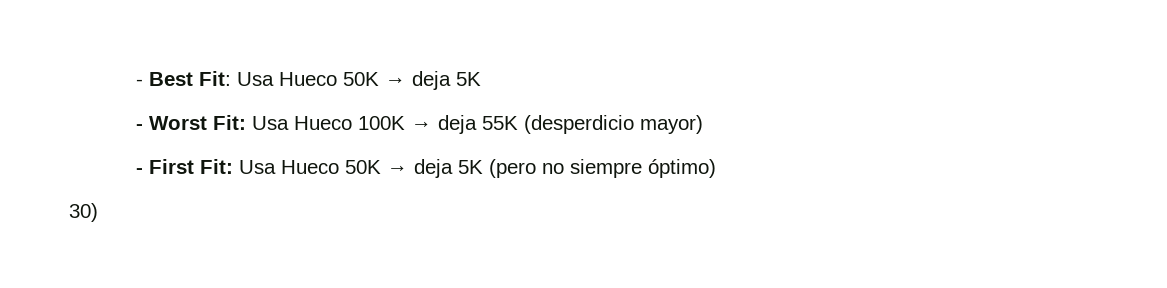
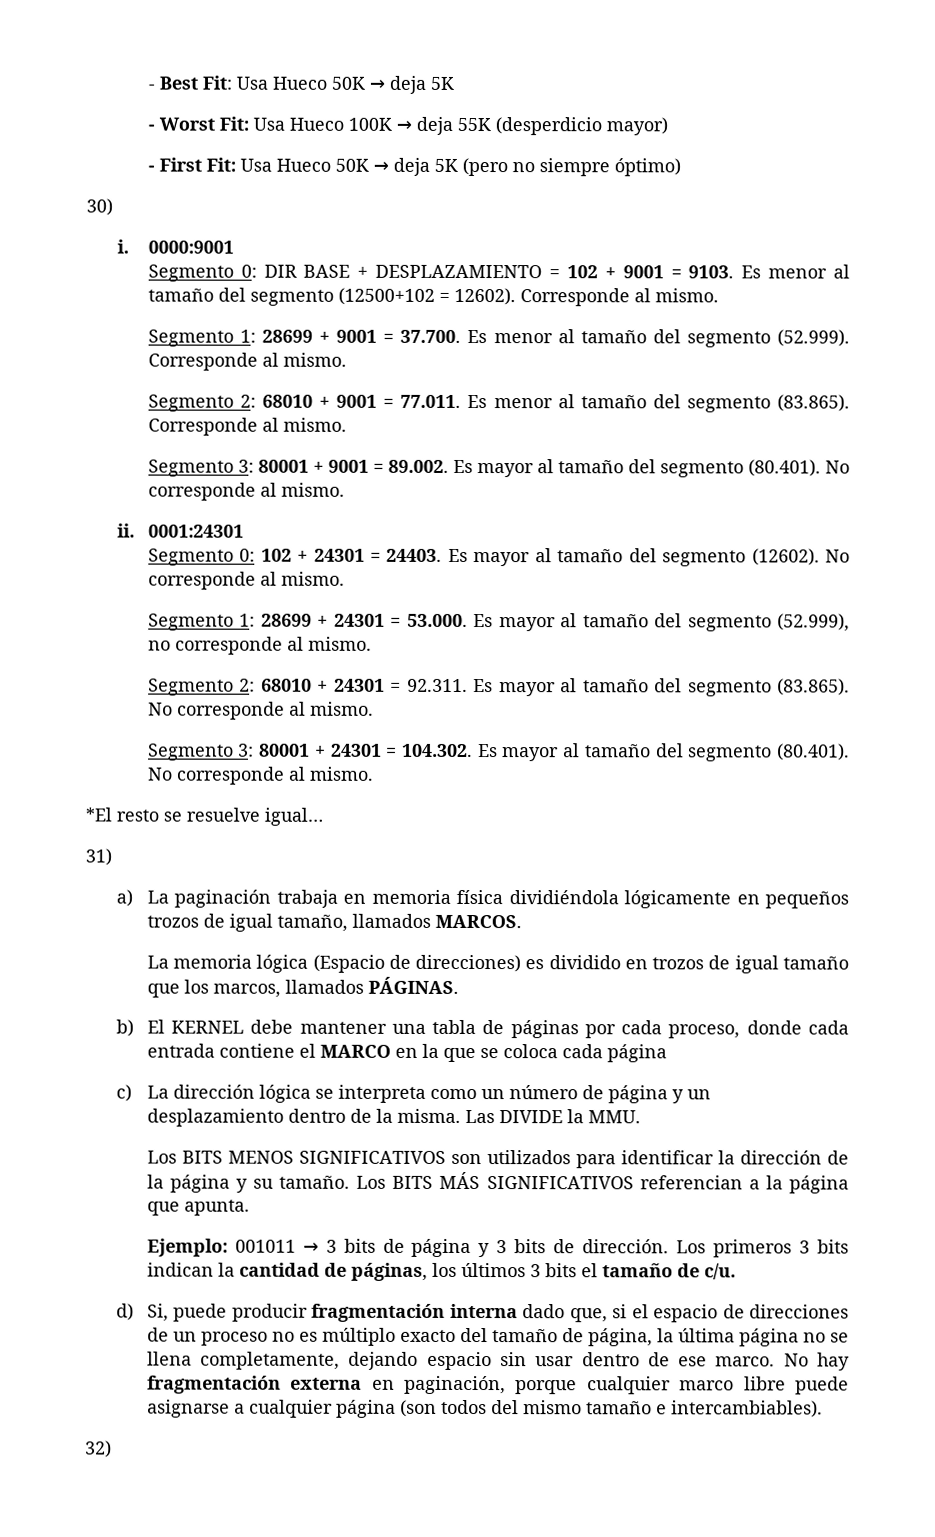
(98, 212) none -> [116,239,234,254] [147,264,850,282] [147,287,719,307] [147,329,850,348] [147,352,347,371] [147,394,850,413] [147,417,347,436] [147,459,851,478] [147,482,345,501] [116,523,244,538] [147,548,851,567] [147,571,345,590] [147,613,851,632] [147,636,372,655] [147,678,851,697] [147,701,374,720] [147,743,850,762] [146,766,374,785] [85,807,323,826] [85,848,112,866] [115,889,850,909] [146,913,522,932] [146,954,850,974] [146,976,459,998] [115,1019,850,1039] [146,1043,667,1063] [115,1084,711,1104] [146,1108,641,1127] [146,1150,850,1169] [146,1171,849,1194] [146,1199,250,1216] [146,1238,850,1258] [146,1262,736,1281] [115,1303,850,1323] [146,1327,850,1347] [146,1351,850,1371] [146,1375,850,1395] [146,1399,823,1418] [85,1440,112,1458] // i. 0000:9001 // Segmento 0: DIR BASE + DESPLAZAMIENTO = 102 + 9001 = 9103. Es menor al tamaño del segmento (12500+102 = 12602). Corresponde al mismo. // Segmento 1: 28699 + 9001 = 37.700. Es menor al tamaño del segmento (52.999). Corresponde al mismo. // Segmento 2: 68010 + 9001 = 77.011. Es menor al tamaño del segmento (83.865). Corresponde al mismo. // Segmento 3: 80001 + 9001 = 89.002. Es mayor al tamaño del segmento (80.401). No corresponde al mismo. // ii. 0001:24301 // Segmento 0: 102 + 24301 = 24403. Es mayor al tamaño del segmento (12602). No corresponde al mismo. // Segmento 1: 28699 + 24301 = 53.000. Es mayor al tamaño del segmento (52.999), no corresponde al mismo. // Segmento 2: 68010 + 24301 = 92.311. Es mayor al tamaño del segmento (83.865). No corresponde al mismo. // Segmento 3: 80001 + 24301 = 104.302. Es mayor al tamaño del segmento (80.401). No corresponde al mismo. // *El resto se resuelve igual… // 31) // a) La paginación trabaja en memoria física dividiéndola lógicamente en pequeños trozos de igual tamaño, llamados MARCOS. // La memoria lógica (Espacio de direcciones) es dividido en trozos de igual tamaño que los marcos, llamados PÁGINAS. // b) El KERNEL debe mantener una tabla de páginas por cada proceso, donde cada entrada contiene el MARCO en la que se coloca cada página // c) La dirección lógica se interpreta como un número de página y un desplazamiento dentro de la misma. Las DIVIDE la MMU. // Los BITS MENOS SIGNIFICATIVOS son utilizados para identificar la dirección de la página y su tamaño. Los BITS MÁS SIGNIFICATIVOS referencian a la página que apunta. // Ejemplo: 001011 → 3 bits de página y 3 bits de dirección. Los primeros 3 bits indican la cantidad de páginas, los últimos 3 bits el tamaño de c/u. // d) Si, puede producir fragmentación interna dado que, si el espacio de direcciones de un proceso no es múltiplo exacto del tamaño de página, la última página no se llena completamente, dejando espacio sin usar dentro de ese marco. No hay fragmentación externa en paginación, porque cualquier marco libre puede asignarse a cualquier página (son todos del mismo tamaño e intercambiables). // 32)

